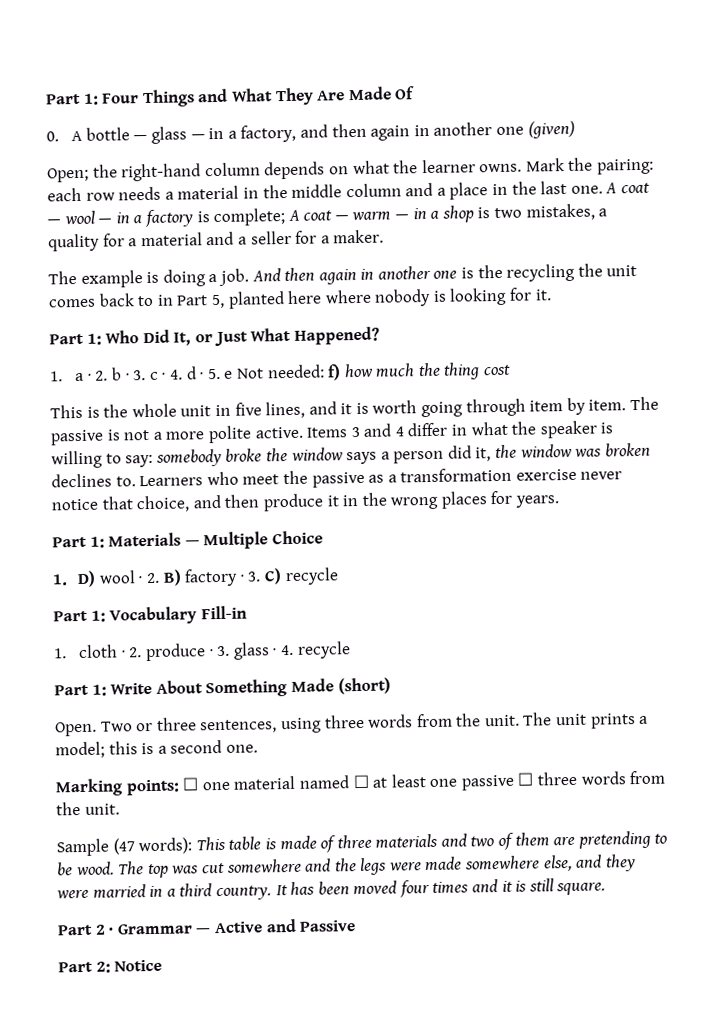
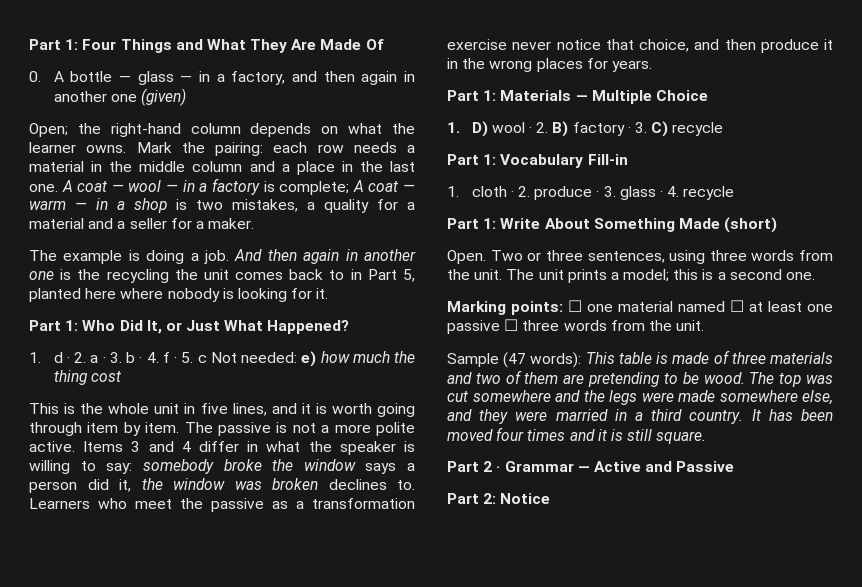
(63, 376) none -> [53,352,87,363] d · 2.
[95,370,109,381] 2. -> [109,352,122,363] 3.
[133,366,197,381] 3. c · 4. d -> [146,352,170,363] 4. f
[224,370,234,379] e -> [197,355,207,363] c
[327,364,342,381] f) -> [301,351,317,367] e)

